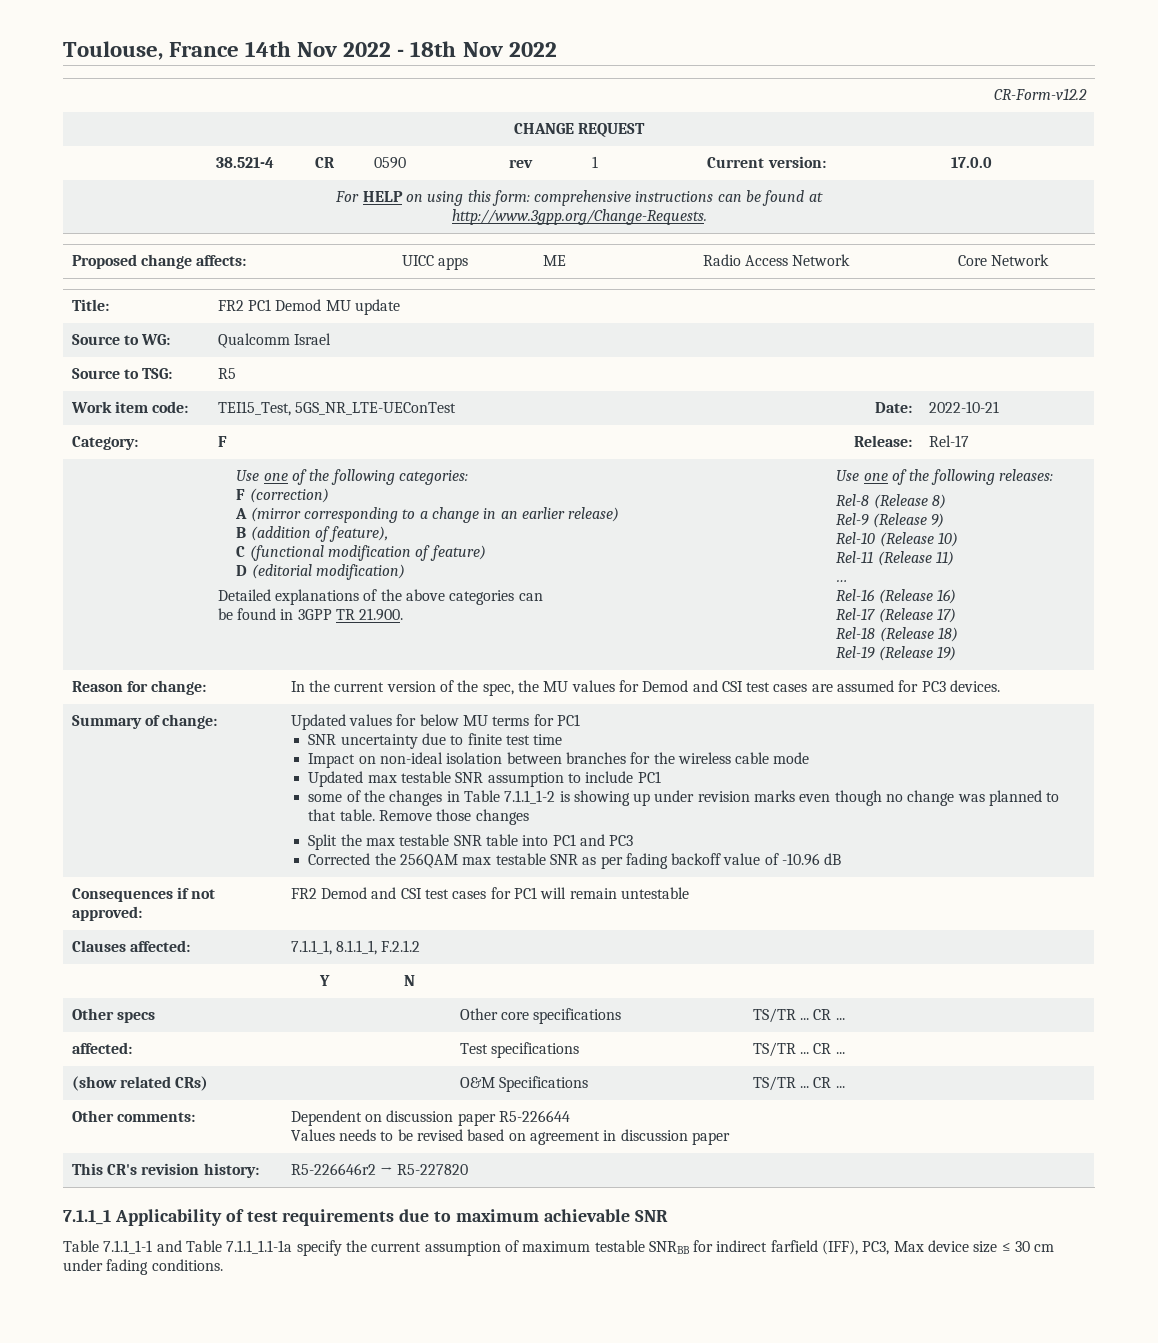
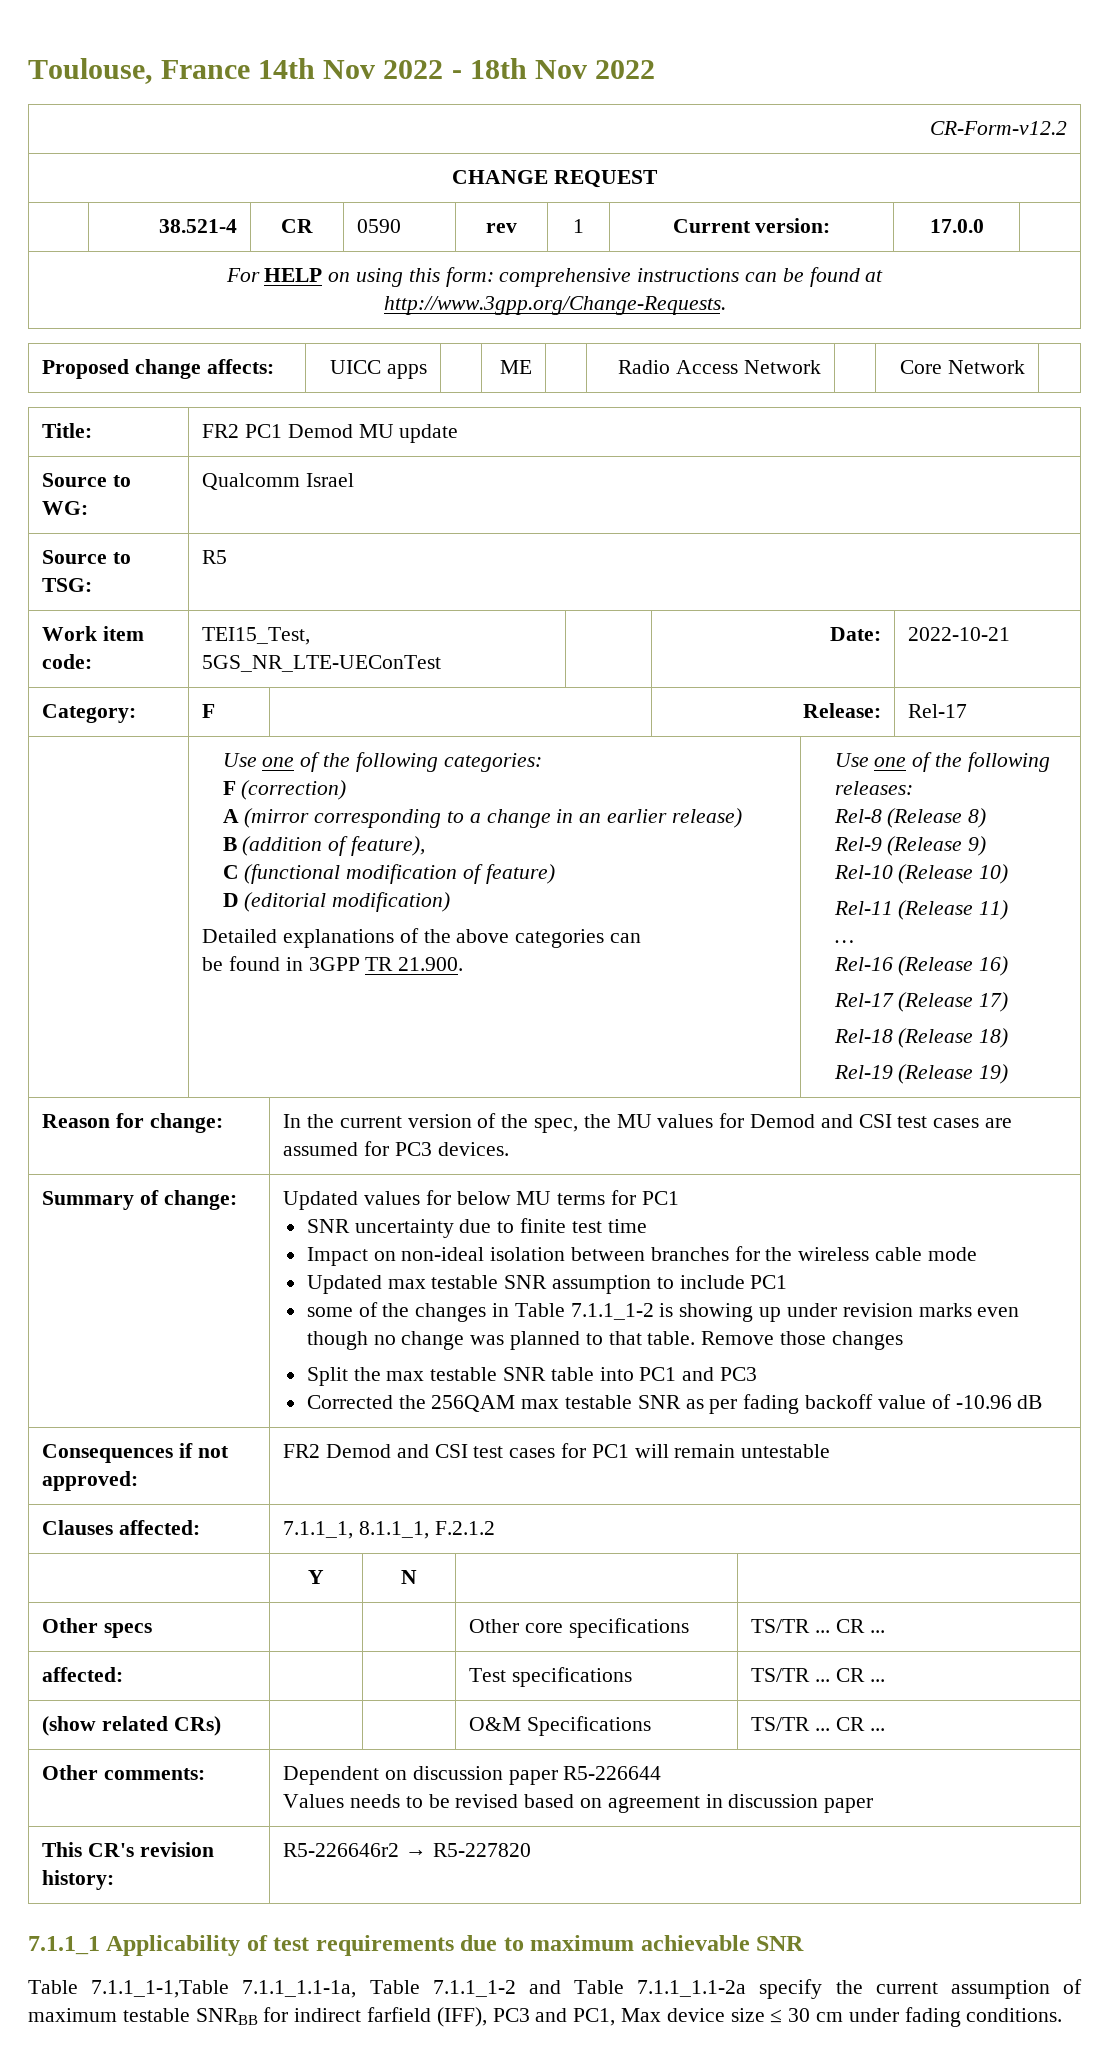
[103,1240,153,1254] 7.1.1_1-1 -> [91,1980,516,1998] 7.1.1_1-1,Table 7.1.1_1.1-1a, Table 7.1.1_1-2
[226,1240,293,1254] 7.1.1_1.1-1a -> [637,1980,747,1997] 7.1.1_1.1-2a
[862,1241,890,1255] PC3, -> [492,2008,616,2026] PC3 and PC1,

